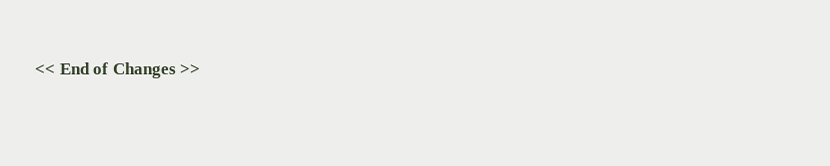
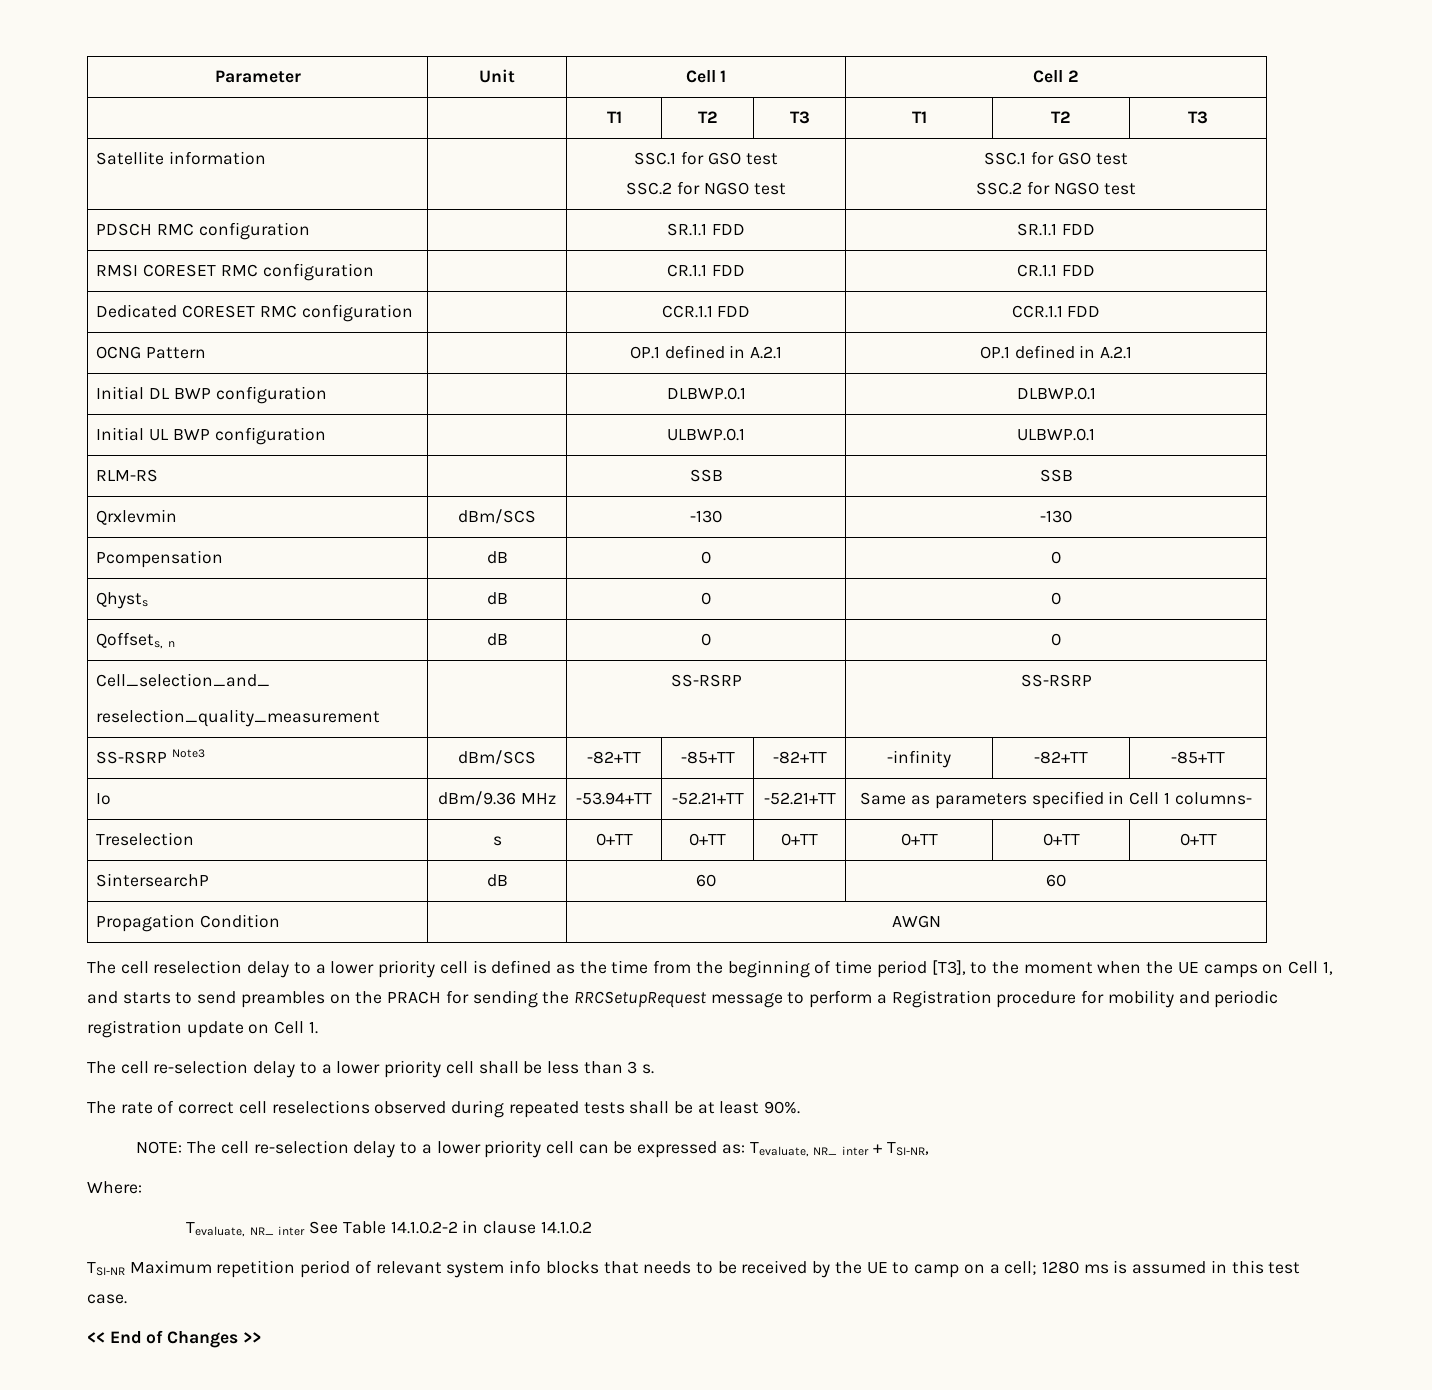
(34, 69) none -> [214,70,301,83] [479,69,515,83] [685,70,727,83] [1033,70,1079,83] [606,111,622,123] [697,111,718,123] [789,111,810,124] [911,111,927,123] [1051,111,1071,123] [1188,111,1208,124] [96,151,267,165] [634,151,778,165] [626,181,786,195] [984,151,1128,165] [976,181,1136,195] [96,222,310,240] [667,223,745,236] [1017,223,1095,236] [96,263,374,281] [667,264,745,277] [1017,264,1095,277] [96,304,413,322] [661,305,751,318] [1011,305,1101,318] [96,346,207,359] [629,345,783,359] [979,345,1133,359] [96,386,327,404] [666,387,746,400] [1016,387,1096,400] [96,427,326,445] [667,428,745,441] [1017,428,1095,441] [96,469,159,482] [689,469,723,482] [1039,469,1073,482] [96,509,178,525] [458,509,536,524] [690,510,722,523] [1040,510,1072,523] [96,550,224,568] [486,551,508,564] [701,551,711,564] [1051,551,1061,564] [96,592,149,609] [486,592,508,605] [701,592,711,605] [1051,592,1061,605] [96,632,176,649] [486,633,508,646] [701,633,711,646] [1051,633,1061,646] [96,673,271,687] [96,709,381,727] [670,674,742,687] [1020,674,1092,687] [96,749,206,764] [458,750,536,765] [587,751,641,764] [680,751,735,764] [772,751,827,764] [887,750,951,768] [1034,751,1088,764] [1171,751,1225,764] [96,793,112,805] [438,791,556,806] [576,792,652,805] [671,792,744,805] [763,792,836,805] [860,791,1252,809] [96,832,195,846] [492,836,502,846] [595,833,633,846] [689,833,726,846] [781,833,818,846] [900,833,938,846] [1042,833,1080,846] [1179,833,1217,846] [96,873,210,887] [486,874,508,887] [696,874,716,887] [1046,874,1066,887] [96,914,281,932] [892,915,941,928] [87,960,1333,978] [87,990,1279,1008] [87,1020,318,1038] [87,1060,655,1078] [87,1100,801,1118] [136,1140,929,1158] [87,1181,142,1194] [185,1220,592,1237] [87,1260,1301,1278] [87,1294,127,1304] Parameter | Unit | Cell 1 | Cell 2 // | | T1 | T2 | T3 | T1 | T2 | T3 // Satellite information | | SSC.1 for GSO test // SSC.2 for NGSO test | SSC.1 for GSO test // SSC.2 for NGSO test // PDSCH RMC configuration | | SR.1.1 FDD | SR.1.1 FDD // RMSI CORESET RMC configuration | | CR.1.1 FDD | CR.1.1 FDD // Dedicated CORESET RMC configuration | | CCR.1.1 FDD | CCR.1.1 FDD // OCNG Pattern | | OP.1 defined in A.2.1 | OP.1 defined in A.2.1 // Initial DL BWP configuration | | DLBWP.0.1 | DLBWP.0.1 // Initial UL BWP configuration | | ULBWP.0.1 | ULBWP.0.1 // RLM-RS | | SSB | SSB // Qrxlevmin | dBm/SCS | -130 | -130 // Pcompensation | dB | 0 | 0 // Qhysts | dB | 0 | 0 // Qoffsets, n | dB | 0 | 0 // Cell_selection_and_ // reselection_quality_measurement | | SS-RSRP | SS-RSRP // SS-RSRP Note3 | dBm/SCS | -82+TT | -85+TT | -82+TT | -infinity | -82+TT | -85+TT // Io | dBm/9.36 MHz | -53.94+TT | -52.21+TT | -52.21+TT | Same as parameters specified in Cell 1 columns- // Treselection | s | 0+TT | 0+TT | 0+TT | 0+TT | 0+TT | 0+TT // SintersearchP | dB | 60 | 60 // Propagation Condition | | AWGN // The cell reselection delay to a lower priority cell is defined as the time from the beginning of time period [T3], to the moment when the UE camps on Cell 1, and starts to send preambles on the PRACH for sending the RRCSetupRequest message to perform a Registration procedure for mobility and periodic registration update on Cell 1. // The cell re-selection delay to a lower priority cell shall be less than 3 s. // The rate of correct cell reselections observed during repeated tests shall be at least 90%. // NOTE: The cell re-selection delay to a lower priority cell can be expressed as: Tevaluate, NR_ inter + TSI-NR, // Where: // Tevaluate, NR_ inter See Table 14.1.0.2-2 in clause 14.1.0.2 // TSI-NR Maximum repetition period of relevant system info blocks that needs to be received by the UE to camp on a cell; 1280 ms is assumed in this test case. //

